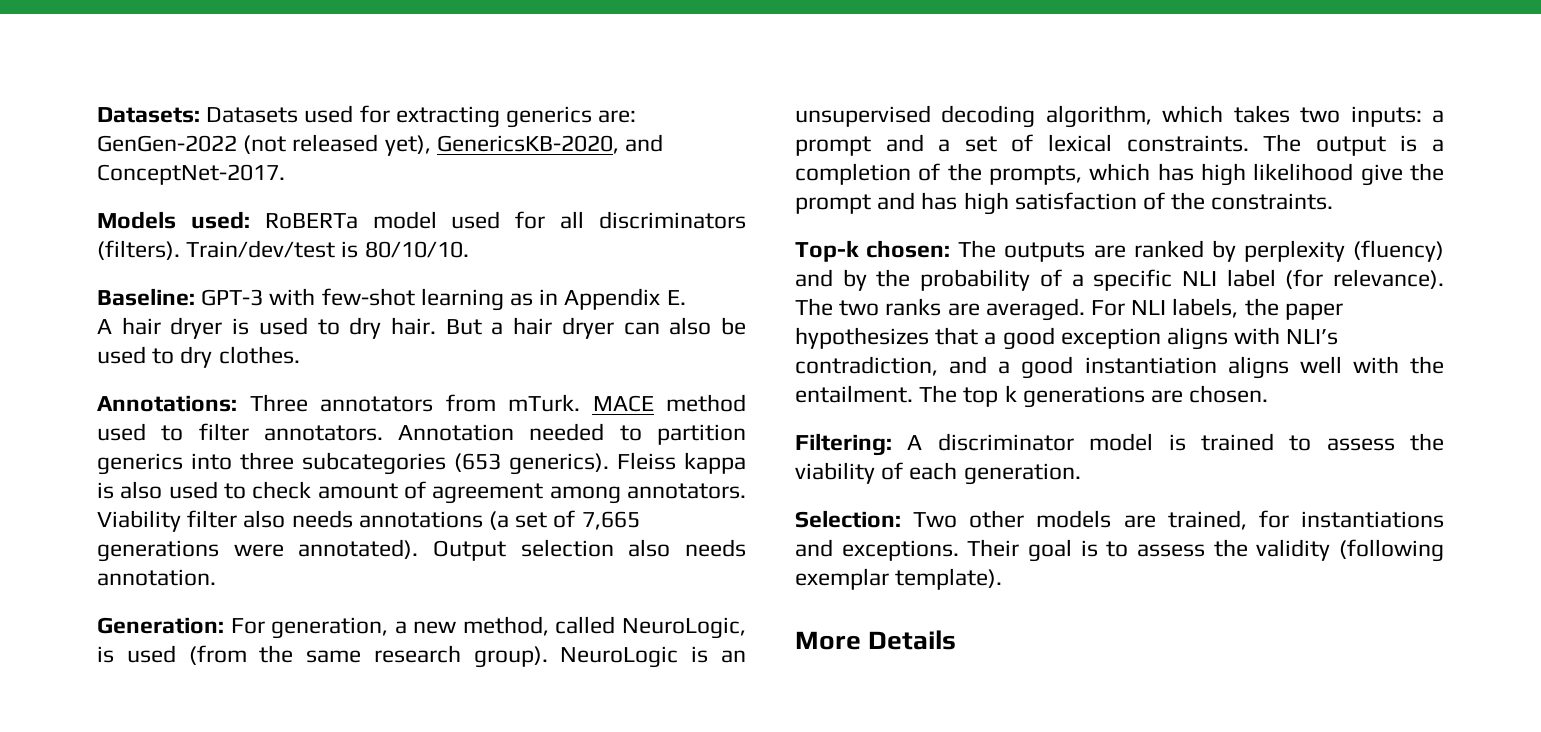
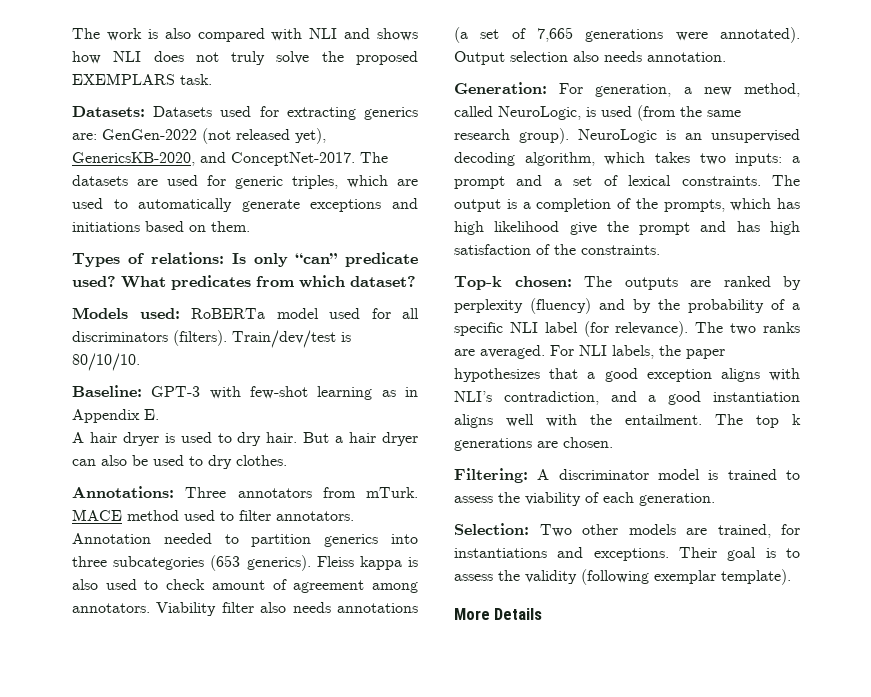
(97, 115) none -> [72,28,418,42] [72,51,418,65] [72,73,212,85] The work is also compared with NLI and shows how NLI does not truly solve the proposed EXEMPLARS task. //
(285, 174) none -> [360,152,388,163] [72,175,418,189] [72,198,418,212] [72,221,250,232] [72,252,418,267] [72,275,416,290] The datasets are used for generic triples, which are used to automatically generate exceptions and initiations based on them. // Types of relations: Is only “can” predicate used? What predicates from which dataset?

